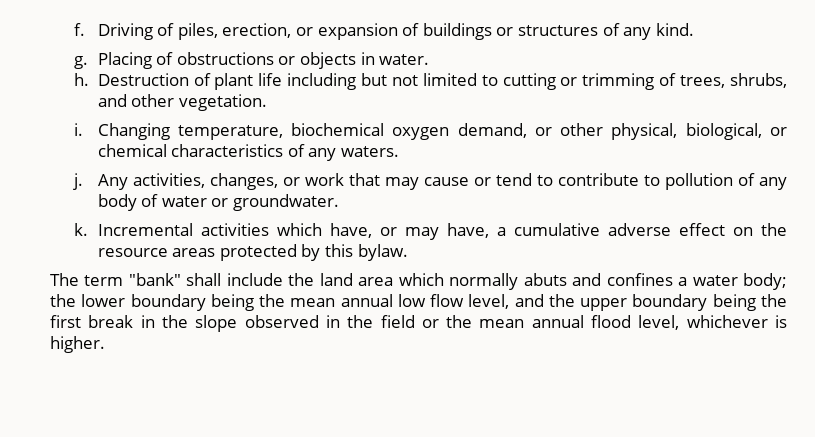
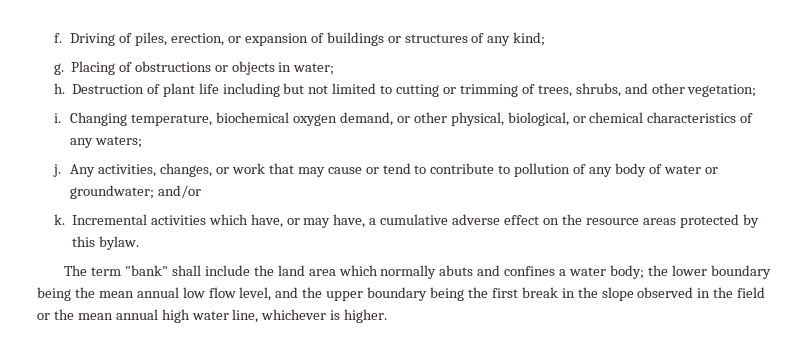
[655,23,694,36] kind. -> [513,32,546,46] kind;
[379,54,430,65] water. -> [293,63,335,75] water;
[178,94,267,111] vegetation. -> [687,84,757,97] vegetation;
[341,146,400,157] waters. -> [95,136,143,148] waters;
[233,194,340,211] groundwater. -> [70,185,202,199] groundwater; and/or
[591,315,680,330] flood level, -> [161,309,259,323] high water line,

